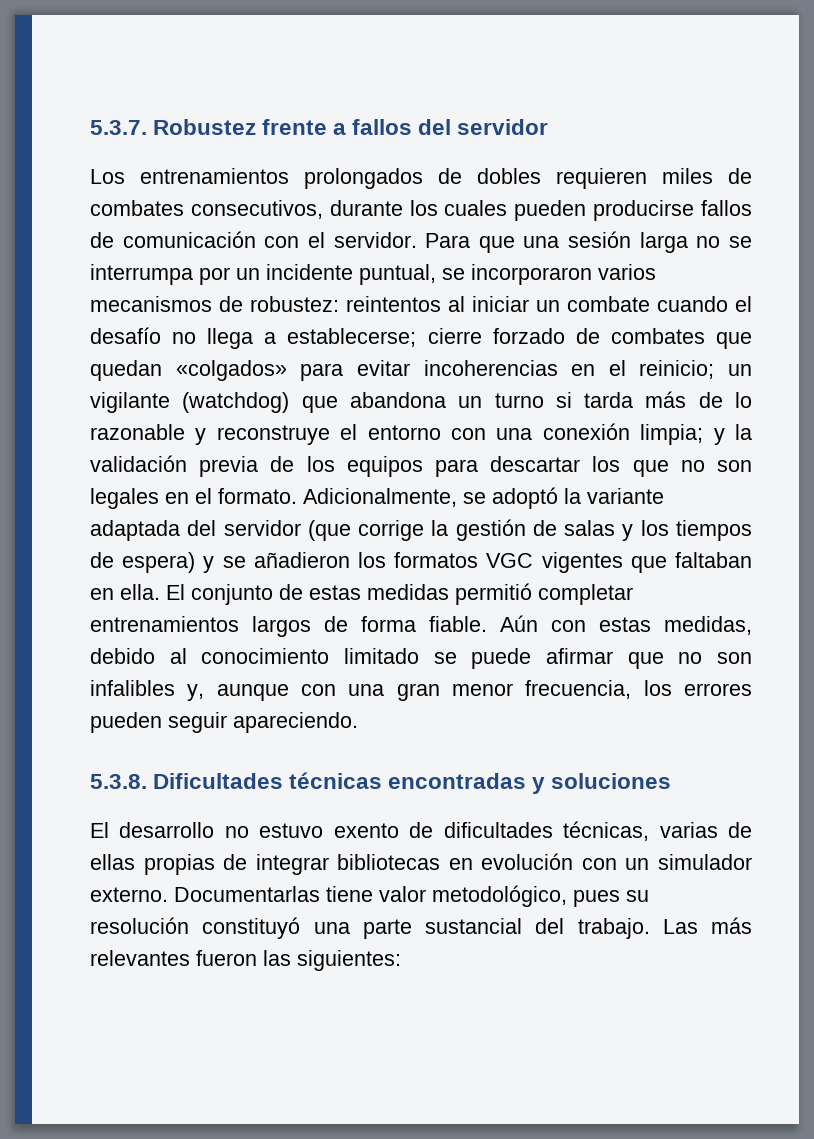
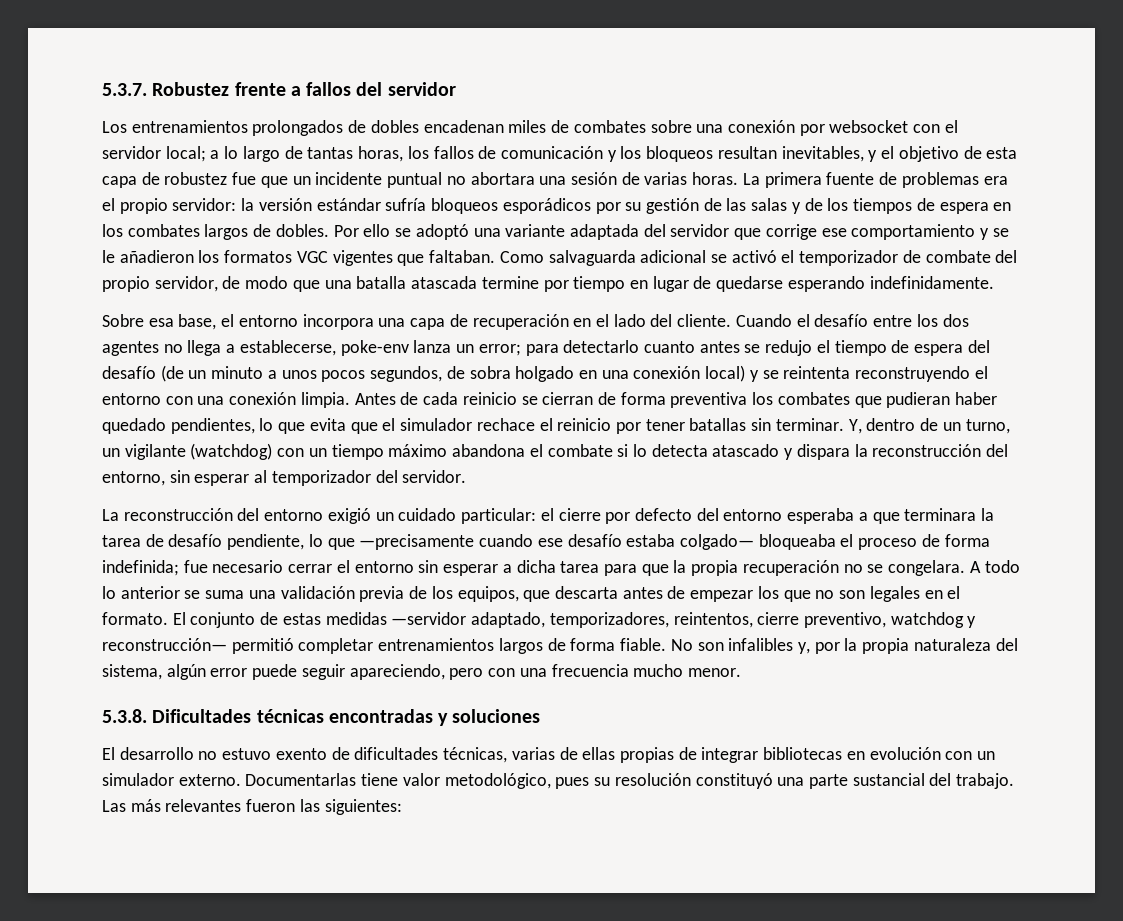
[556,168,647,189] requieren -> [423,120,504,133] encadenan
[190,200,752,221] [90,231,752,253] [90,264,656,285] [90,296,752,312] [90,327,752,349] [90,360,752,381] [90,391,752,413] [90,424,330,445] consecutivos, durante los cuales pueden producirse fallos de comunicación con el servidor. Para que una sesión larga no se interrumpa por un incidente puntual, se incorporaron varios mecanismos de robustez: reintentos al iniciar un combate cuando el desafío no llega a establecerse; cierre forzado de combates que quedan «colgados» para evitar incoherencias en el reinicio; un vigilante (watchdog) que abandona un turno si tarda más de lo razonable y reconstruye -> [650,120,958,136] [102,146,1018,162] [102,172,1008,188] [102,198,1012,214] [102,224,1009,240] [102,250,1018,266] [102,276,994,292] [102,314,969,330] [102,340,990,356] [102,365,971,382] sobre una conexión por websocket con el servidor local; a lo largo de tantas horas, los fallos de comunicación y los bloqueos resultan inevitables, y el objetivo de esta capa de robustez fue que un incidente puntual no abortara una sesión de varias horas. La primera fuente de problemas era el propio servidor: la versión estándar sufría bloqueos esporádicos por su gestión de las salas y de los tiempos de espera en los combates largos de dobles. Por ello se adoptó una variante adaptada del servidor que corrige ese comportamiento y se le añadieron los formatos VGC vigentes que faltaban. Como salvaguarda adicional se activó el temporizador de combate del propio servidor, de modo que una batalla atascada termine por tiempo en lugar de quedarse esperando indefinidamente. // Sobre esa base, el entorno incorpora una capa de recuperación en el lado del cliente. Cuando el desafío entre los dos agentes no llega a establecerse, poke-env lanza un error; para detectarlo cuanto antes se redujo el tiempo de espera del desafío (de un minuto a unos pocos segundos, de sobra holgado en una conexión local) y se reintenta reconstruyendo
[640,424,752,445] [90,455,581,477] limpia; y la validación previa de los equipos para descartar -> [300,392,998,408] [102,418,1010,434] [102,443,1009,460] [102,470,467,486] [102,508,995,524] [102,534,990,550] [102,560,1020,576] [102,586,754,602] limpia. Antes de cada reinicio se cierran de forma preventiva los combates que pudieran haber quedado pendientes, lo que evita que el simulador rechace el reinicio por tener batallas sin terminar. Y, dentro de un turno, un vigilante (watchdog) con un tiempo máximo abandona el combate si lo detecta atascado y dispara la reconstrucción del entorno, sin esperar al temporizador del servidor. // La reconstrucción del entorno exigió un cuidado particular: el cierre por defecto del entorno esperaba a que terminara la tarea de desafío pendiente, lo que —precisamente cuando ese desafío estaba colgado— bloqueaba el proceso de forma indefinida; fue necesario cerrar el entorno sin esperar a dicha tarea para que la propia recuperación no se congelara. A todo lo anterior se suma una validación previa de los equipos, que descarta antes de empezar
[303,487,664,509] [90,519,752,541] [90,552,752,573] [90,584,160,600] Adicionalmente, se adoptó la variante adaptada del servidor (que corrige la gestión de salas y los tiempos de espera) y se añadieron los formatos VGC vigentes que faltaban en ella. -> (168, 618) none
(449, 592) none -> [391,612,977,628] [102,638,227,651] —servidor adaptado, temporizadores, reintentos, cierre preventivo, watchdog y reconstrucción—
[500,615,752,635] [90,648,752,669] [90,680,752,701] [90,712,358,733] Aún con estas medidas, debido al conocimiento limitado se puede afirmar que no son infalibles y, aunque con una gran menor frecuencia, los errores pueden seguir apareciendo. -> [670,638,1018,654] [102,664,741,680] No son infalibles y, por la propia naturaleza del sistema, algún error puede seguir apareciendo, pero con una frecuencia mucho menor.

